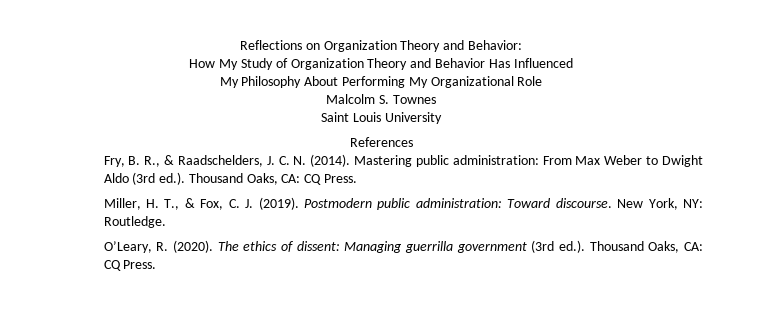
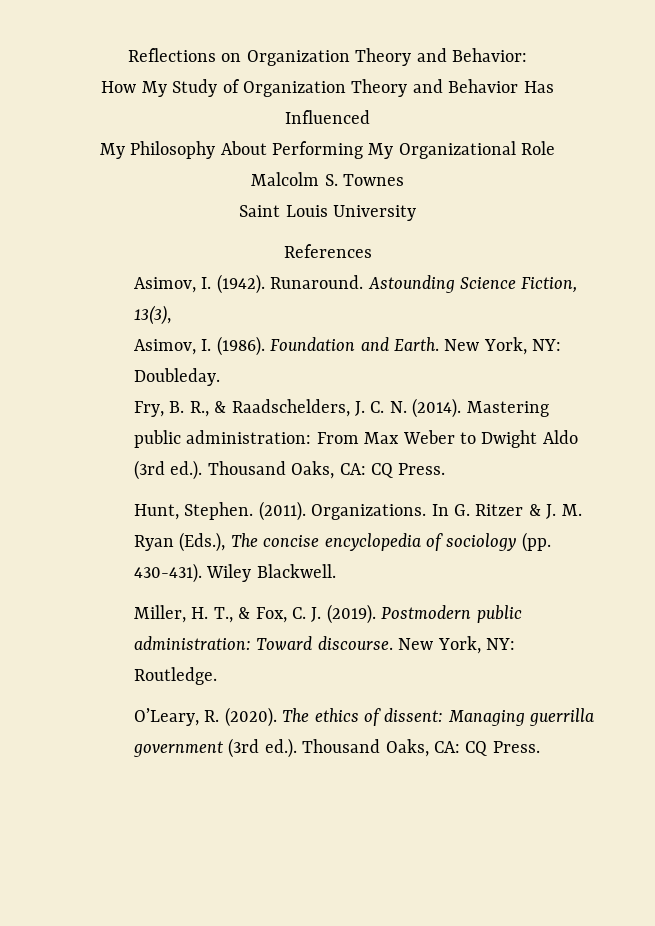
(413, 142) none -> [133,274,578,294] [133,305,171,325] [133,336,562,356] [133,368,220,386] // Asimov, I. (1942). Runaround. Astounding Science Fiction, 13(3), // Asimov, I. (1986). Foundation and Earth. New York, NY: Doubleday.
(357, 178) none -> [133,501,582,521] [133,532,551,552] [133,563,336,583] // Hunt, Stephen. (2011). Organizations. In G. Ritzer & J. M. Ryan (Eds.), The concise encyclopedia of sociology (pp. 430-431). Wiley Blackwell.

